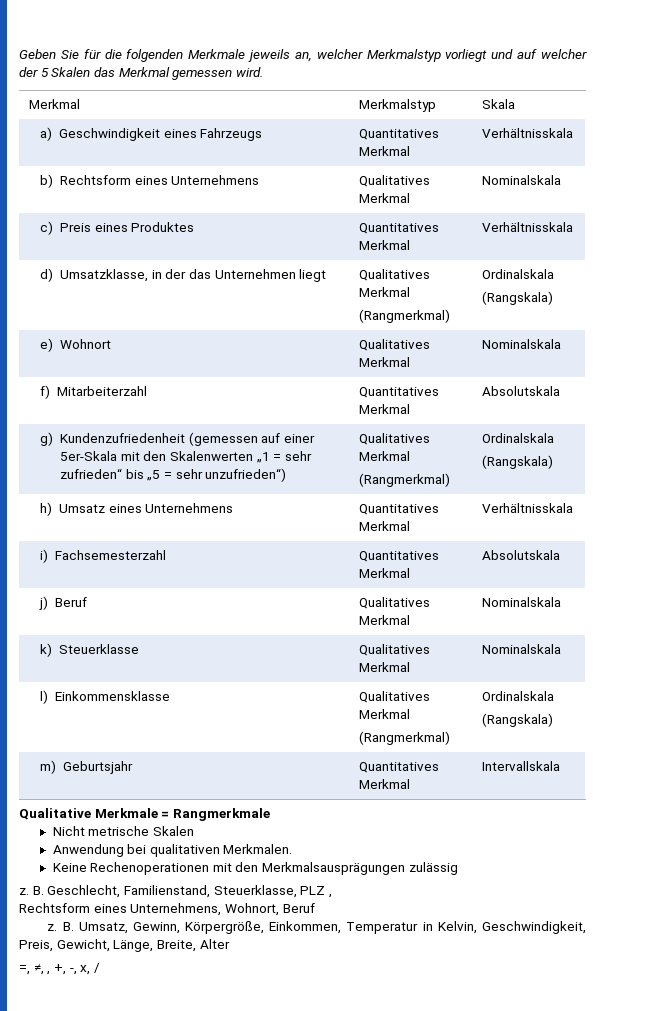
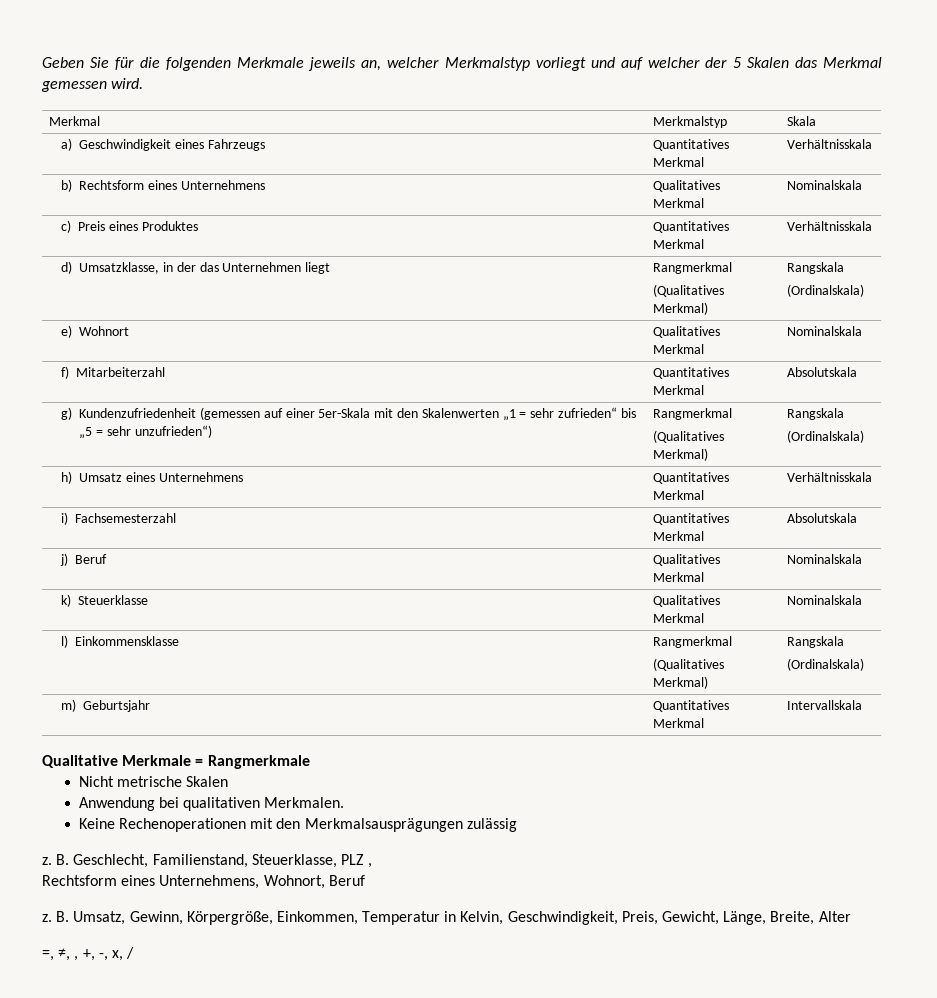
[359,269,431,281] [359,287,411,297] [359,309,451,323] [482,269,555,279] [482,291,554,305] Qualitatives Merkmal // (Rangmerkmal) | Ordinalskala // (Rangskala) -> [653,262,733,274] [653,284,725,297] [653,302,709,315] [787,262,845,274] [787,284,865,297] Rangmerkmal // (Qualitatives Merkmal) | Rangskala // (Ordinalskala)
[359,433,431,445] [359,451,411,461] [359,473,451,487] [482,433,555,443] [482,455,554,469] Qualitatives Merkmal // (Rangmerkmal) | Ordinalskala // (Rangskala) -> [653,408,733,420] [653,430,725,443] [653,448,709,461] [787,408,845,420] [787,430,865,443] Rangmerkmal // (Qualitatives Merkmal) | Rangskala // (Ordinalskala)
[359,691,431,703] [359,709,411,719] [359,731,451,745] [482,691,555,701] [482,713,554,727] Qualitatives Merkmal // (Rangmerkmal) | Ordinalskala // (Rangskala) -> [653,636,733,648] [653,658,725,671] [653,676,709,689] [787,636,845,648] [787,658,865,671] Rangmerkmal // (Qualitatives Merkmal) | Rangskala // (Ordinalskala)

